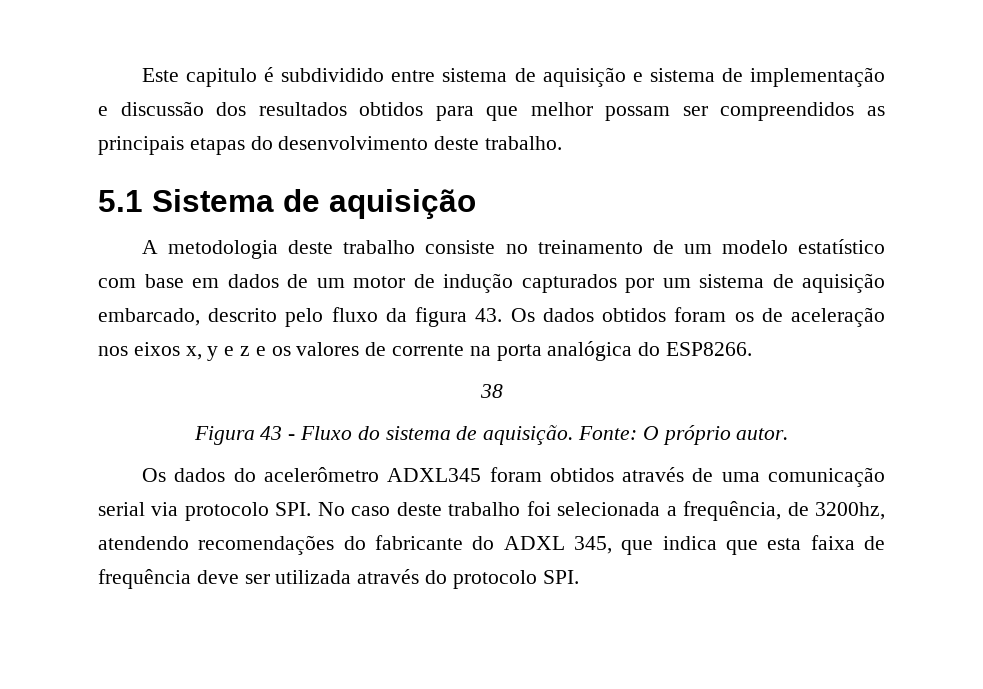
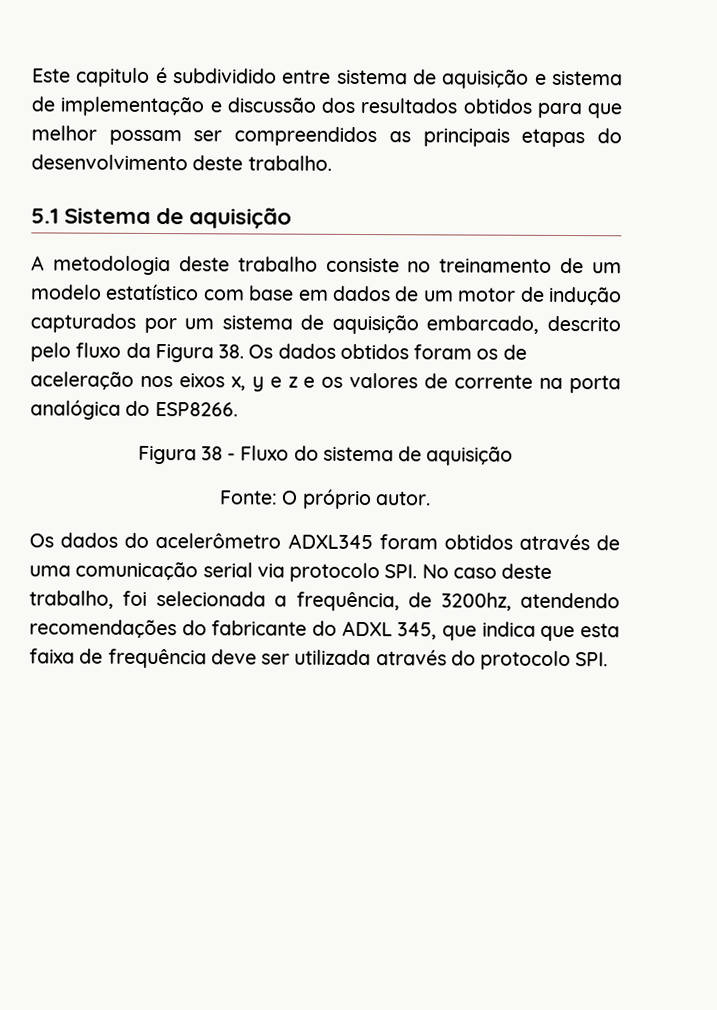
[415,307,503,327] figura 43. -> [154,344,245,363] Figura 38.
(753, 349) none -> [137,445,197,465] Figura
[193,426,283,445] // Figura 43 -> (223, 453) none
[483,425,574,445] aquisição. -> [426,446,514,466] aquisição //
[448,502,521,516] trabalho -> [29,590,114,609] trabalho,

